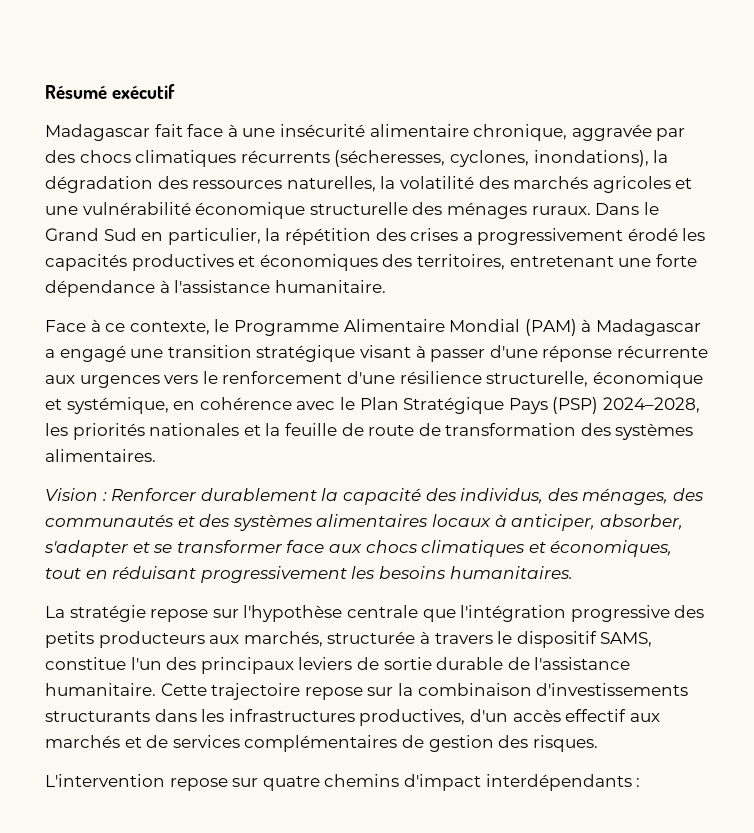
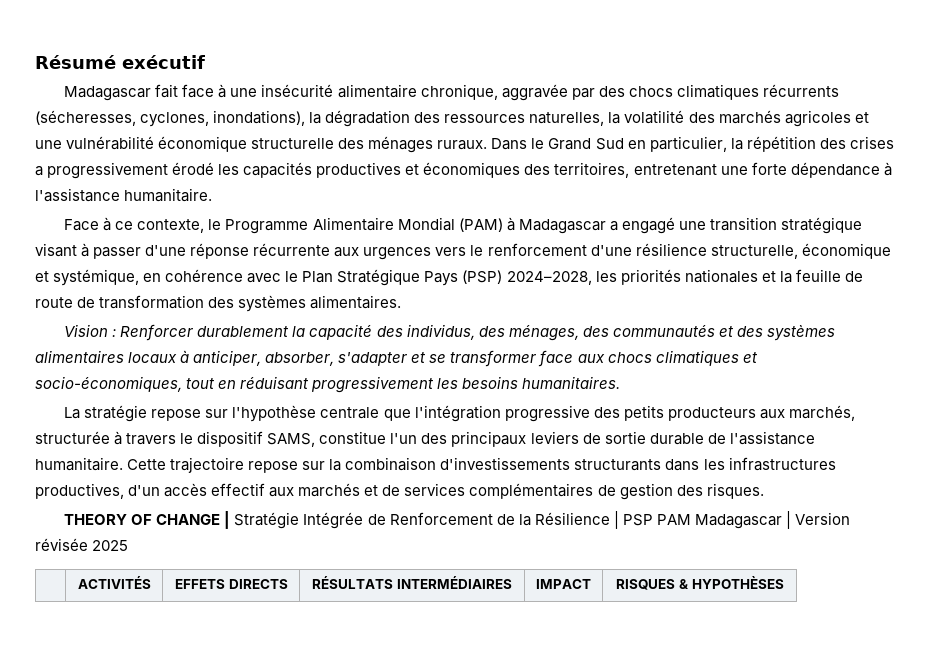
[550,540,673,557] économiques, -> [35,376,182,392] socio-économiques,
[45,774,641,791] L'intervention repose sur quatre chemins d'impact interdépendants : -> [64,511,851,529] [35,538,129,551] [77,576,151,589] [174,579,288,589] [312,576,512,589] [536,579,591,589] [615,576,784,590] THEORY OF CHANGE | Stratégie Intégrée de Renforcement de la Résilience | PSP PAM Madagascar | Version révisée 2025 // | ACTIVITÉS | EFFETS DIRECTS | RÉSULTATS INTERMÉDIAIRES | IMPACT | RISQUES & HYPOTHÈSES

